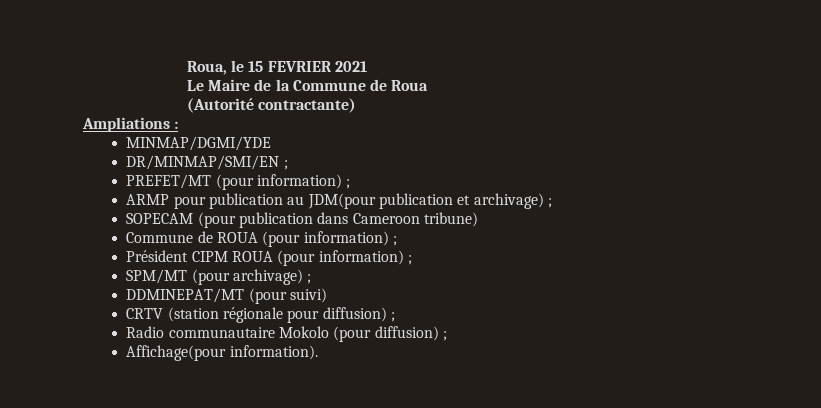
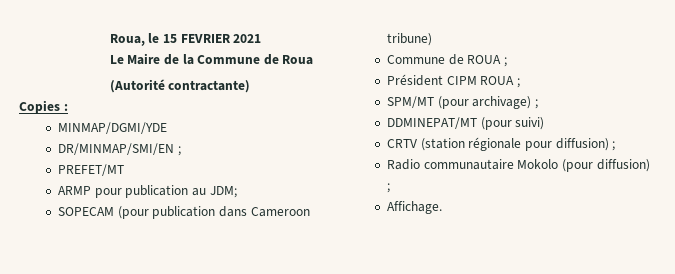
[82,117,170,132] Ampliations -> [19,100,60,114] Copies
[215,174,351,190] (pour information) ; -> (125, 170) none
[307,193,553,209] JDM(pour publication et archivage) ; -> [209,186,237,198] JDM;
[262,231,389,247] (pour information) -> (502, 59) none
[277,250,404,266] (pour information) -> (515, 80) none
[126,345,318,361] Affichage(pour information). -> [387,201,443,214] Affichage.

